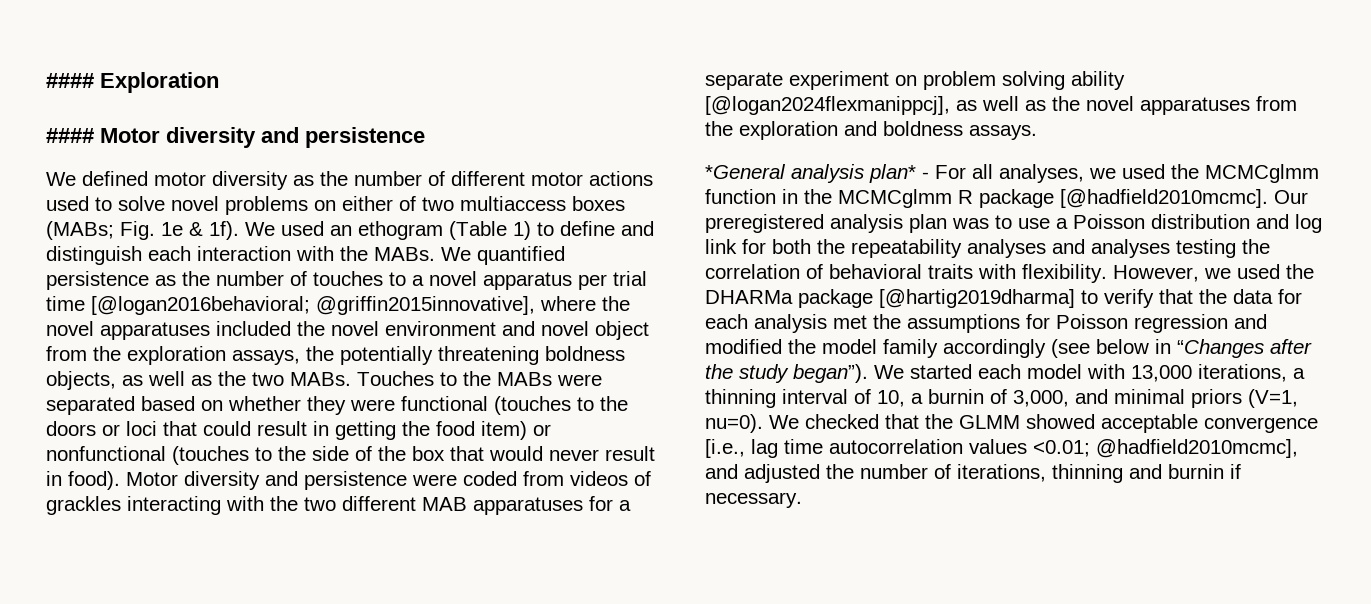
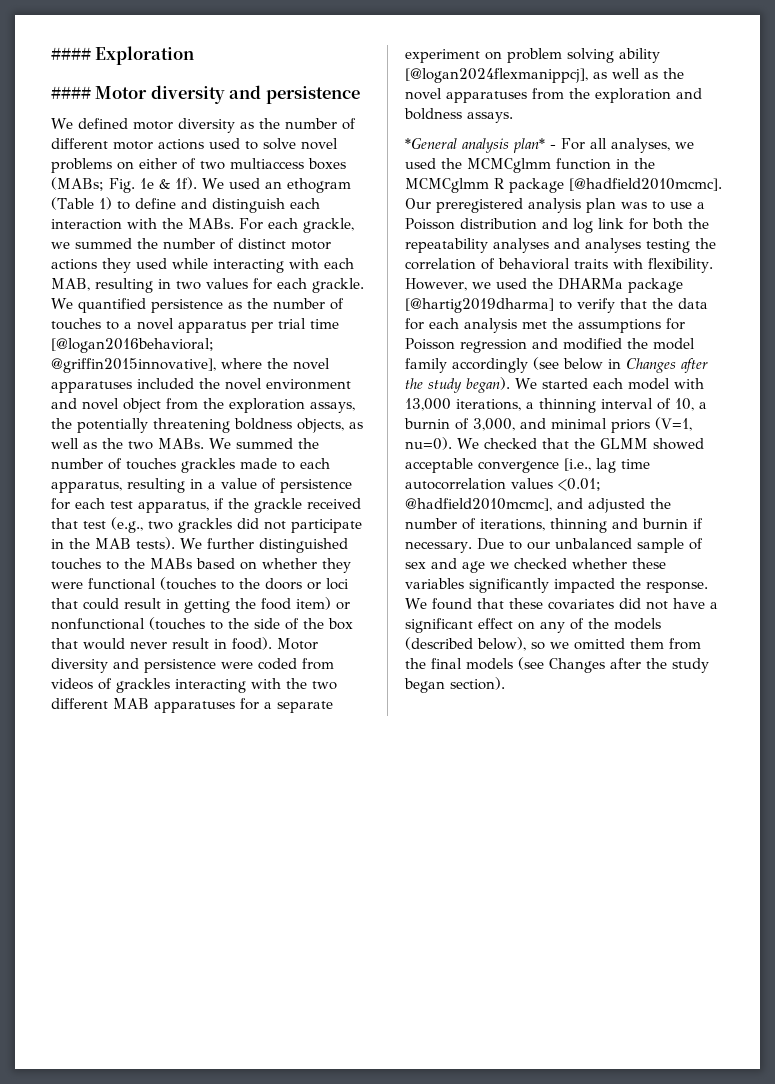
(435, 254) none -> [239,218,354,233] [51,238,331,250] [51,258,354,273] [51,278,364,293] For each grackle, we summed the number of distinct motor actions they used while interacting with each MAB, resulting in two values for each grackle.
[357,371,434,386] Touches -> [209,438,319,449] [51,458,330,473] [51,478,352,493] [51,498,361,513] [51,517,362,533] [51,537,348,553] [51,558,101,570] We summed the number of touches grackles made to each apparatus, resulting in a value of persistence for each test apparatus, if the grackle received that test (e.g., two grackles did not participate in the MAB tests). We further distinguished touches
[557,374,602,386] [46,396,135,415] were separated -> (192, 563) none
[1177,339,1312,358] [705,364,868,383] “Changes after the study began”). -> [626,358,708,373] [405,377,510,393] Changes after the study began).
(802, 500) none -> [476,538,703,553] [405,558,666,573] [405,578,708,593] [405,598,718,610] [405,618,661,633] [405,637,701,651] [405,657,709,673] [404,677,505,693] Due to our unbalanced sample of sex and age we checked whether these variables significantly impacted the response. We found that these covariates did not have a significant effect on any of the models (described below), so we omitted them from the final models (see Changes after the study began section).

